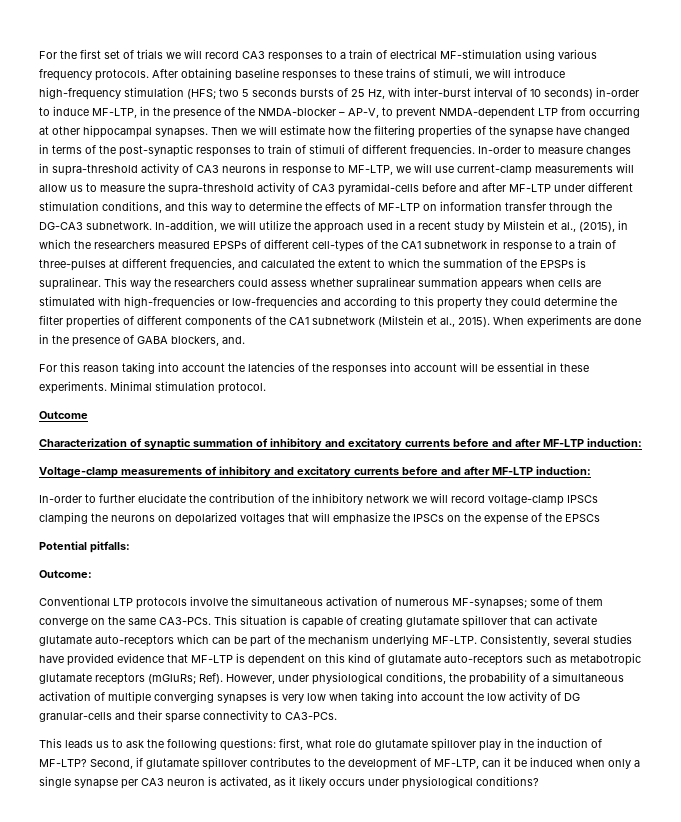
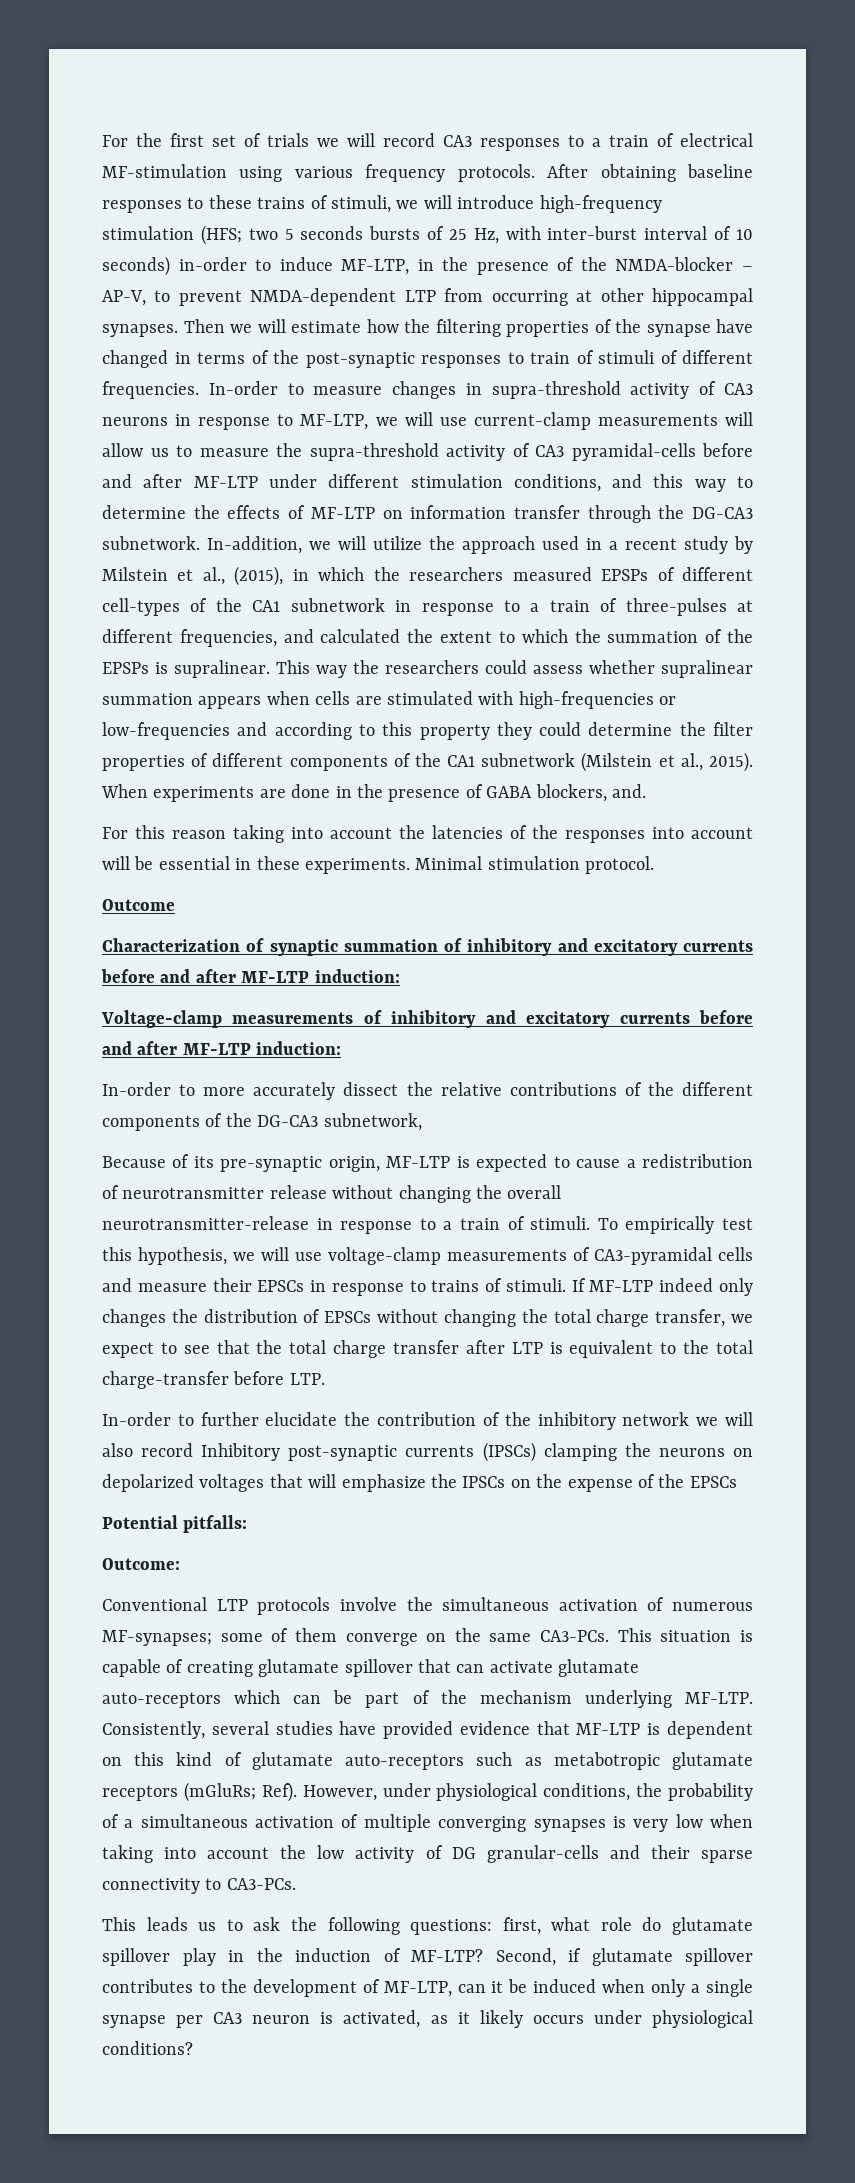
(591, 470) none -> [102,1082,754,1100] [102,1113,422,1131] [102,1154,753,1172] [102,1185,562,1203] [102,1216,754,1234] [102,1247,753,1265] [102,1278,753,1296] [102,1309,753,1327] [102,1340,753,1358] [102,1371,325,1389] // In-order to more accurately dissect the relative contributions of the different components of the DG-CA3 subnetwork, // Because of its pre-synaptic origin, MF-LTP is expected to cause a redistribution of neurotransmitter release without changing the overall neurotransmitter-release in response to a train of stimuli. To empirically test this hypothesis, we will use voltage-clamp measurements of CA3-pyramidal cells and measure their EPSCs in response to trains of stimuli. If MF-LTP indeed only changes the distribution of EPSCs without changing the total charge transfer, we expect to see that the total charge transfer after LTP is equivalent to the total charge-transfer before LTP.
[451,494,598,506] record voltage-clamp IPSCs -> [102,1442,536,1462] also record Inhibitory post-synaptic currents (IPSCs)

